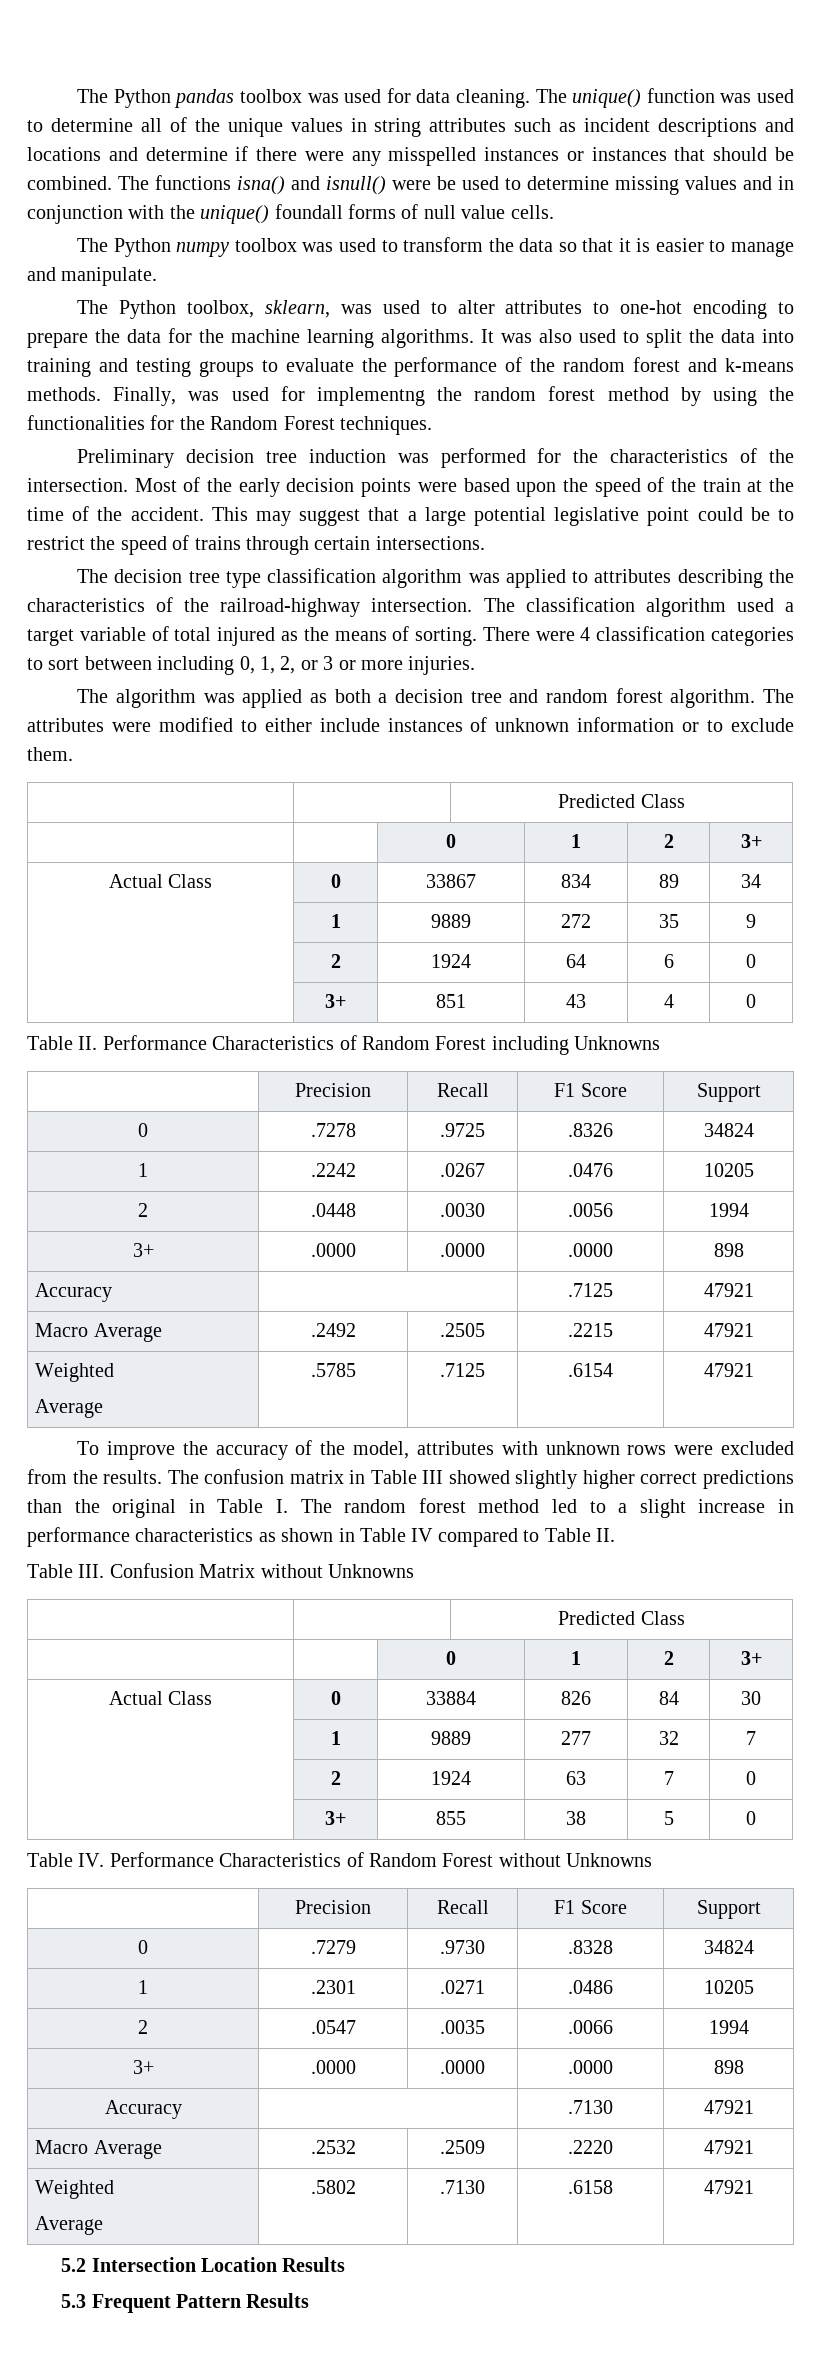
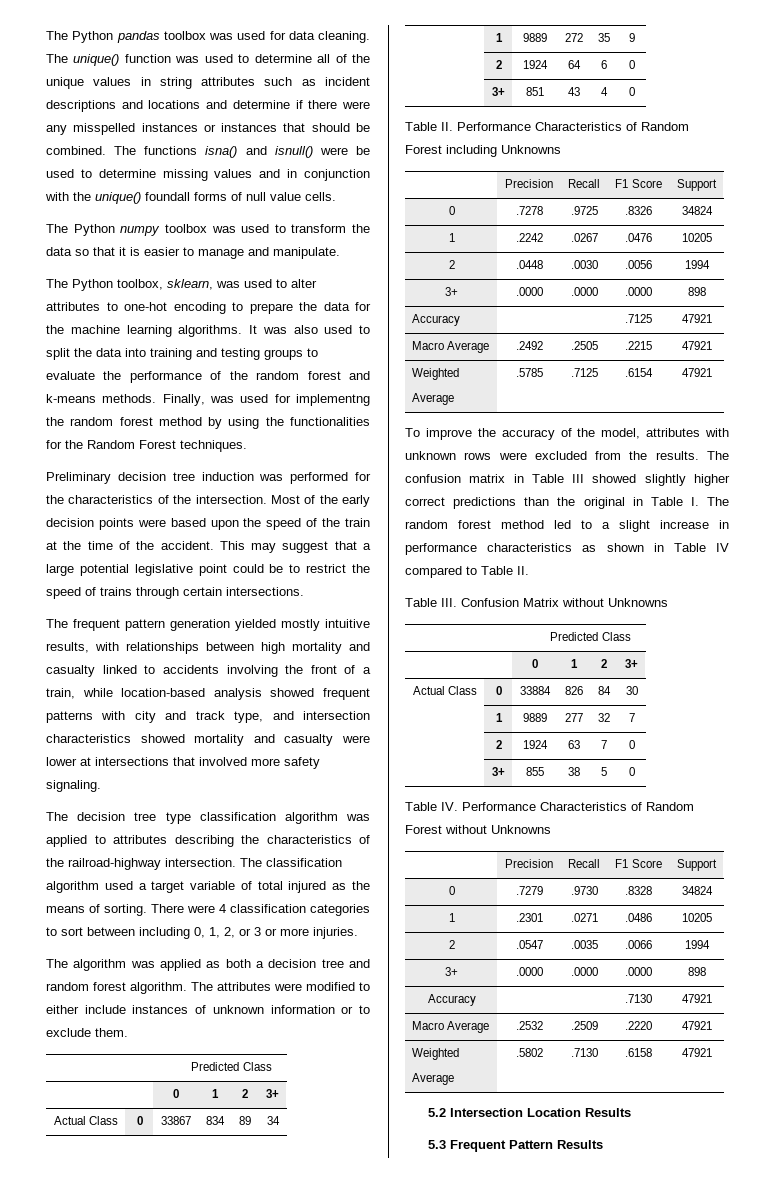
(485, 543) none -> [46,619,370,631] [46,642,370,654] [46,665,371,677] [46,688,370,700] [46,711,370,723] [46,734,370,746] [46,757,320,769] [46,780,101,792] // The frequent pattern generation yielded mostly intuitive results, with relationships between high mortality and casualty linked to accidents involving the front of a train, while location-based analysis showed frequent patterns with city and track type, and intersection characteristics showed mortality and casualty were lower at intersections that involved more safety signaling.

